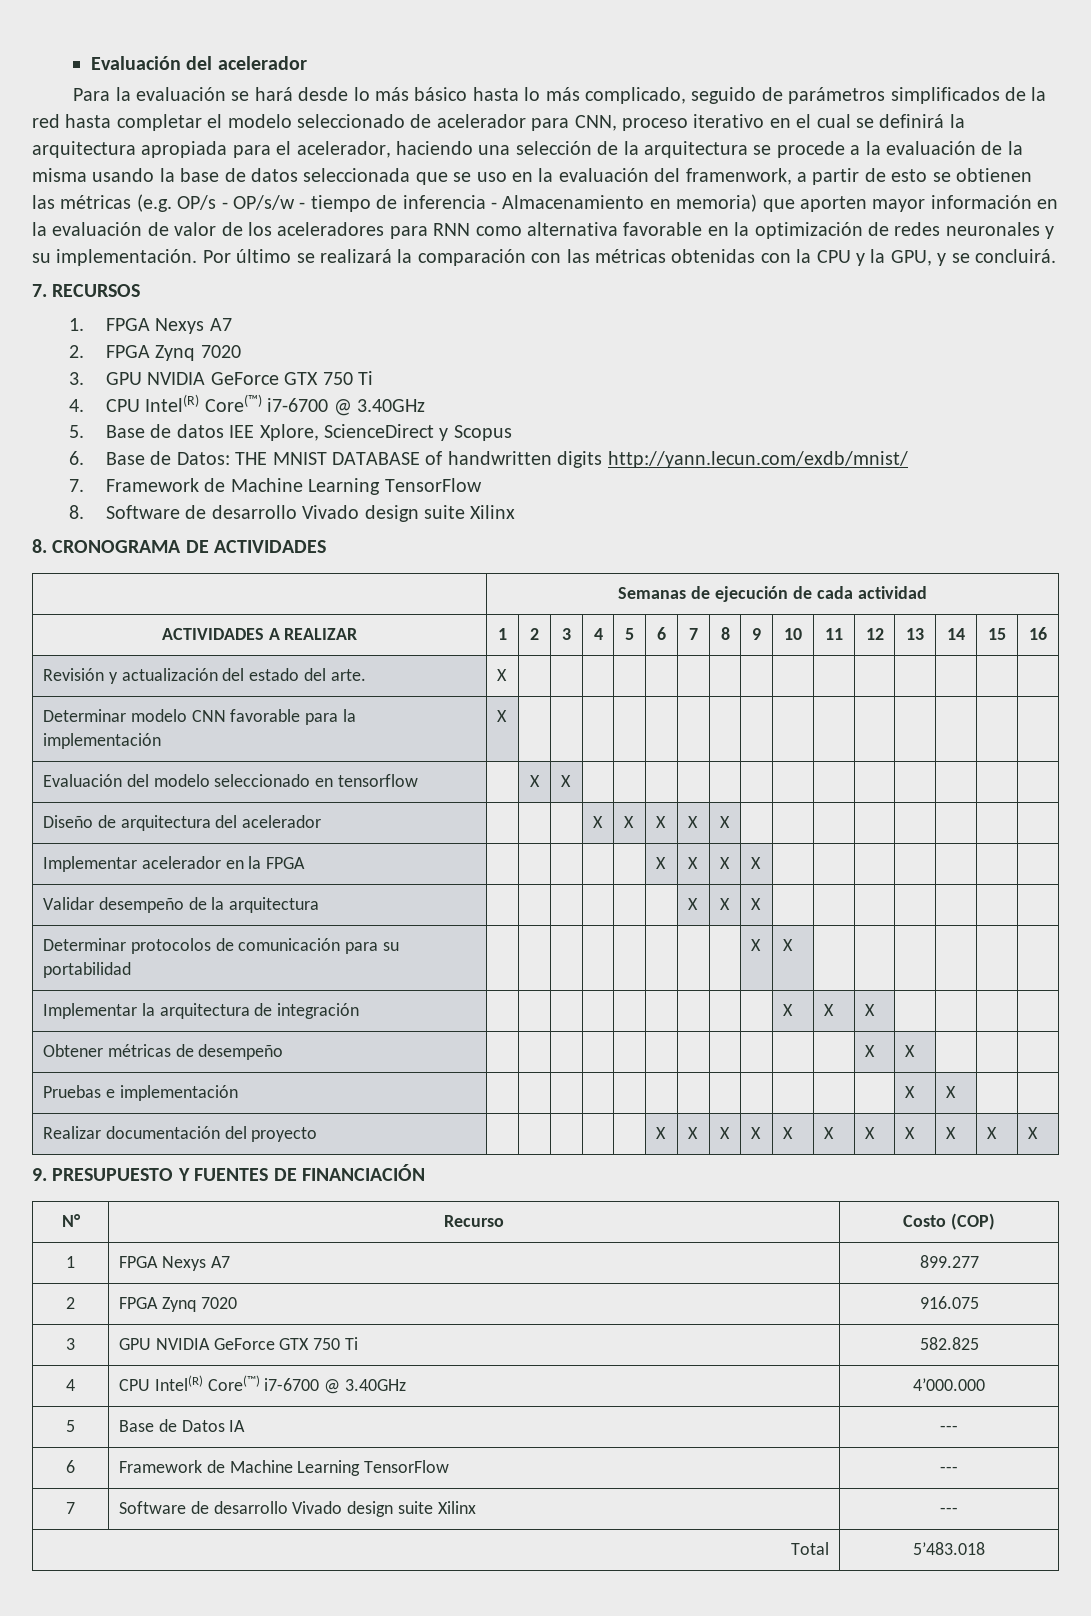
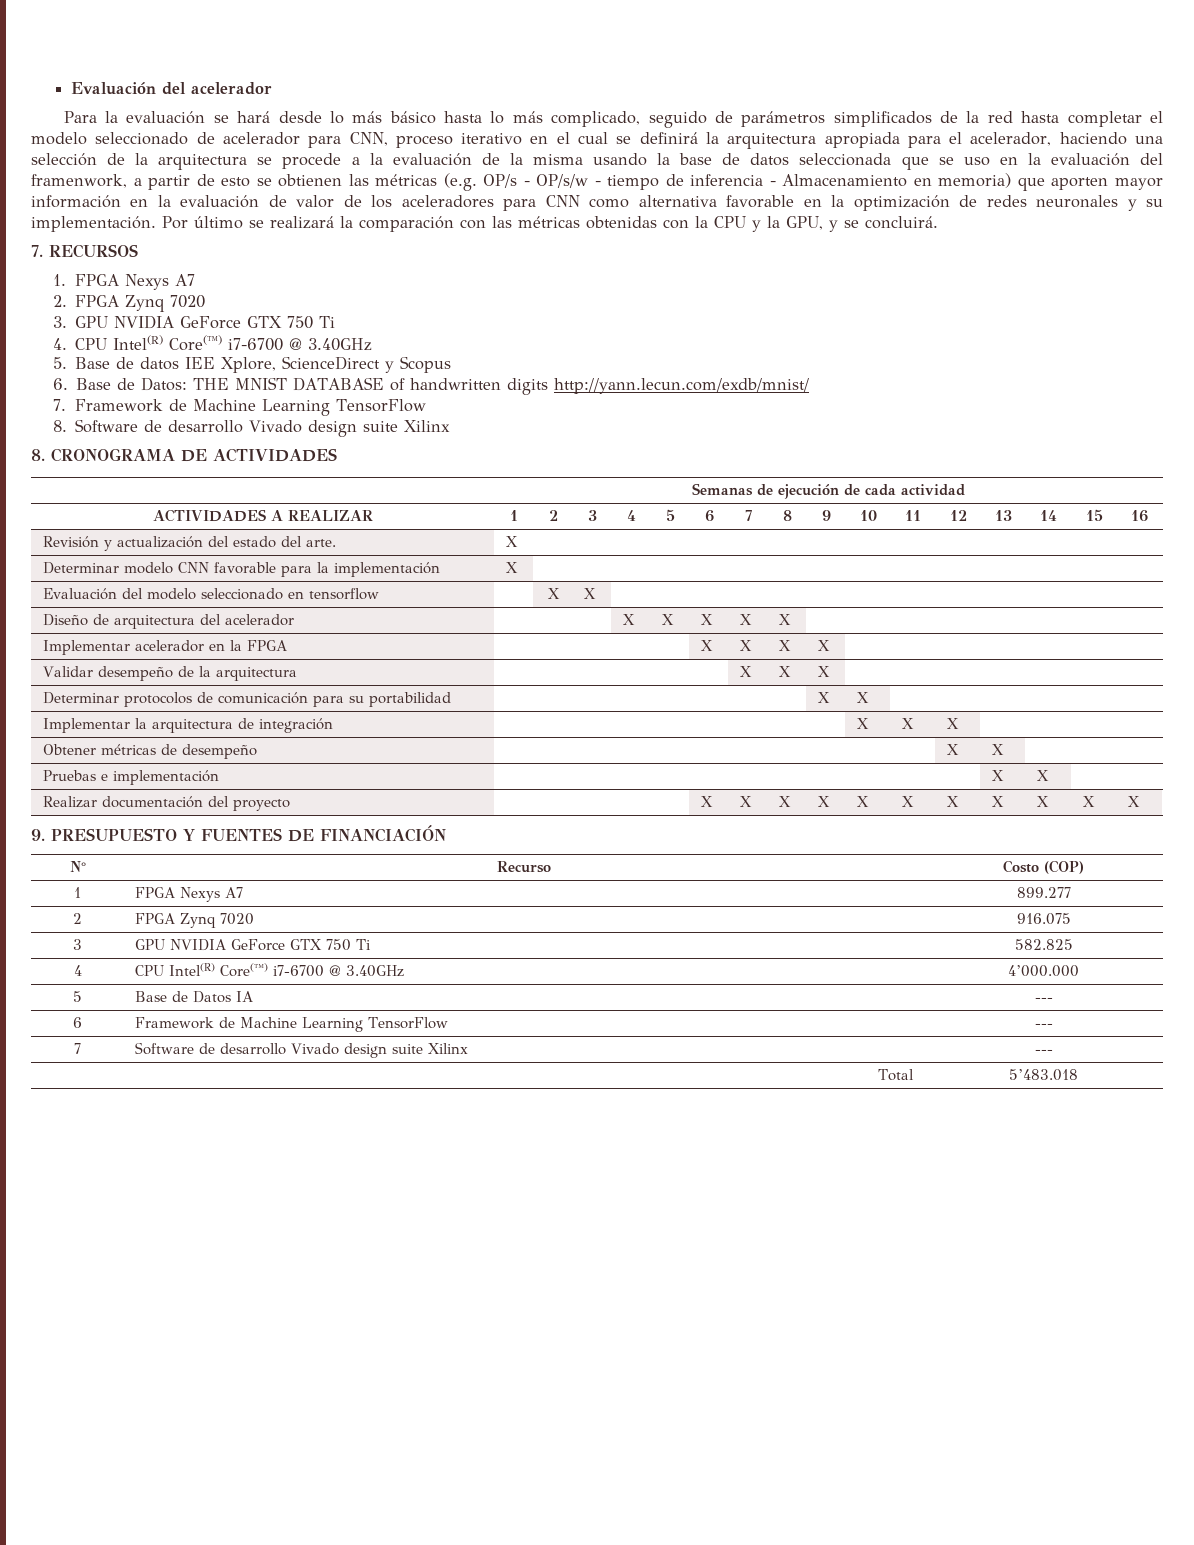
[433,223,471,236] RNN -> [545,195,580,207] CNN

